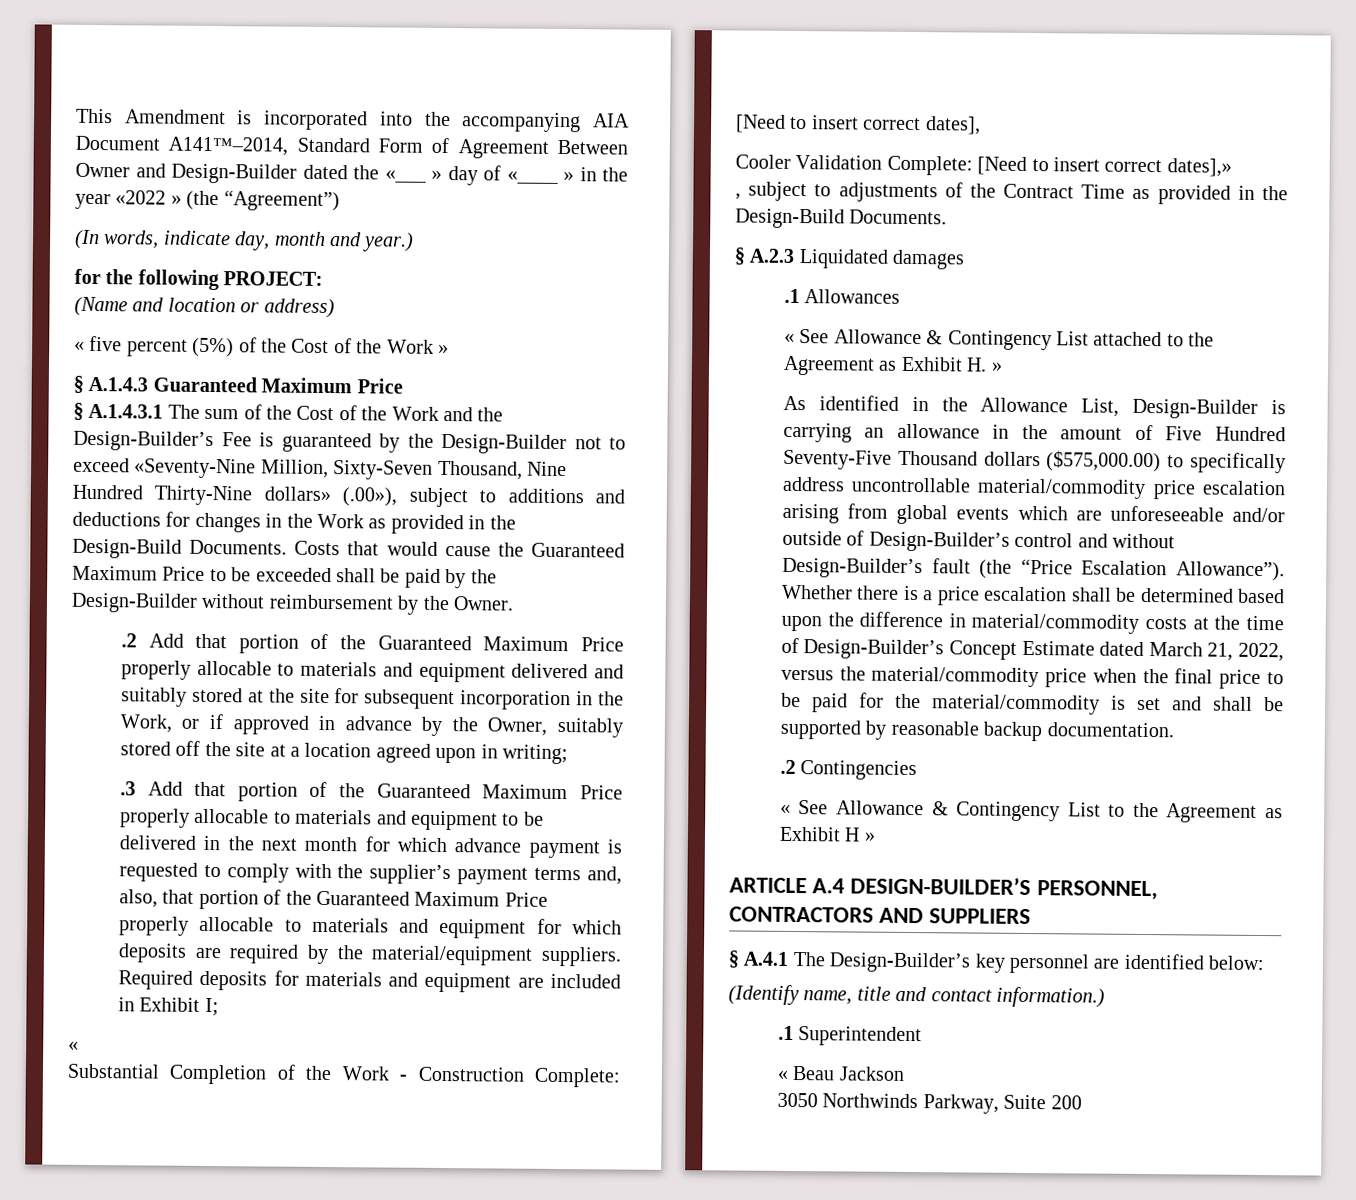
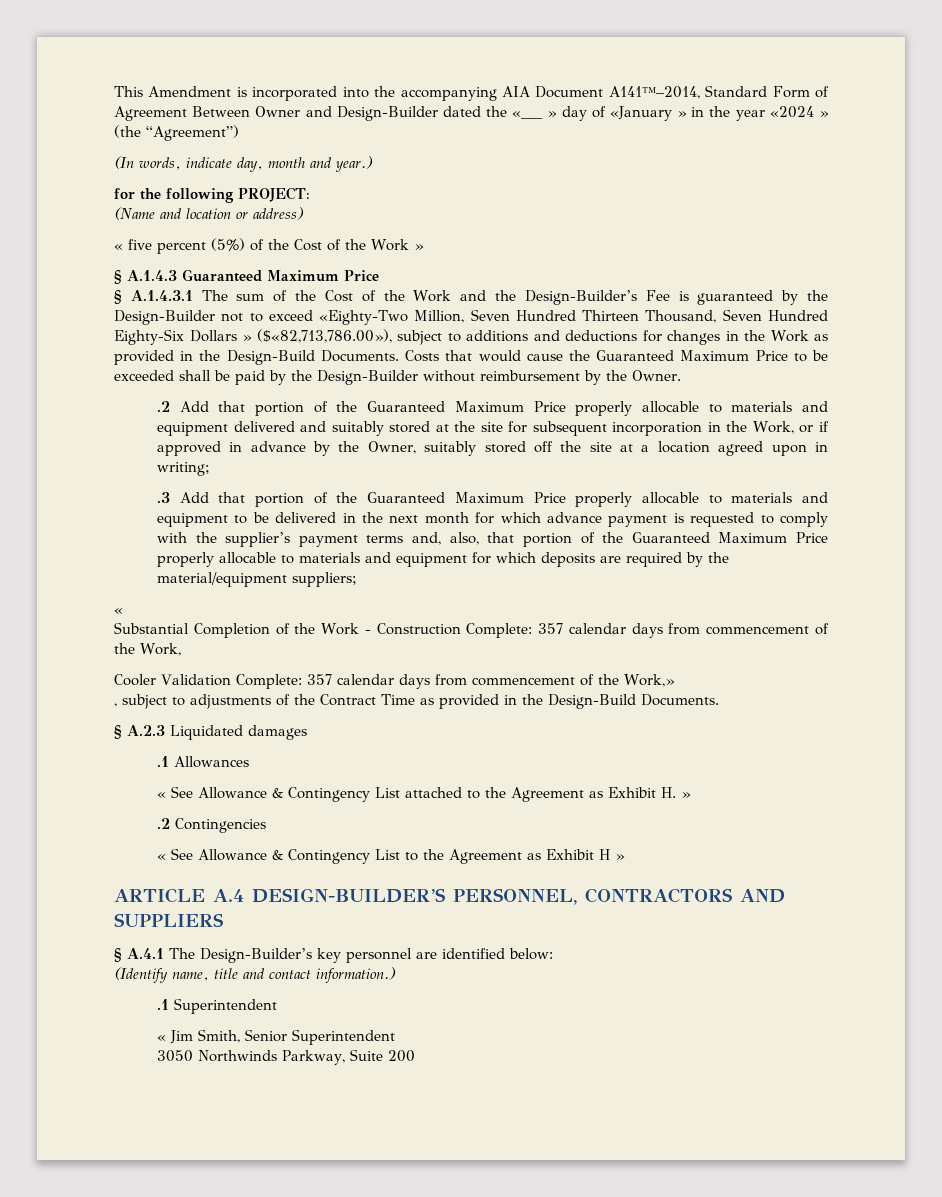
[506,171,559,184] «____ -> [609,106,672,121] «January
[115,190,167,205] «2022 -> [769,106,814,118] «2024
[134,458,567,480] [72,484,398,507] «Seventy-Nine Million, Sixty-Seven Thousand, Nine Hundred Thirty-Nine dollars» (.00»), -> [319,309,829,325] [114,329,392,345] «Eighty-Two Million, Seven Hundred Thirteen Thousand, Seven Hundred Eighty-Six Dollars » ($«82,713,786.00»),
[540,946,622,967] [117,970,621,993] [117,997,219,1017] suppliers. Required deposits for materials and equipment are included in Exhibit I; -> [291,572,357,587] suppliers;
[736,114,981,135] [735,154,1232,177] [Need to insert correct dates], // Cooler Validation Complete: [Need to insert correct dates],» -> [538,623,829,638] [114,643,181,656] [114,674,675,689] 357 calendar days from commencement of the Work, // Cooler Validation Complete: 357 calendar days from commencement of the Work,»
[782,395,1286,419] [782,422,1286,443] [782,449,1286,474] [781,476,1286,500] [781,503,1285,525] [781,530,1175,552] [781,557,1285,582] [781,584,1285,606] [780,611,1284,634] [780,637,1284,662] [780,666,1284,689] [780,692,1284,715] [779,719,1174,742] // As identified in the Allowance List, Design-Builder is carrying an allowance in the amount of Five Hundred Seventy-Five Thousand dollars ($575,000.00) to specifically address uncontrollable material/commodity price escalation arising from global events which are unforeseeable and/or outside of Design-Builder’s control and without Design-Builder’s fault (the “Price Escalation Allowance”). Whether there is a price escalation shall be determined based upon the difference in material/commodity costs at the time of Design-Builder’s Concept Estimate dated March 21, 2022, versus the material/commodity price when the final price to be paid for the material/commodity is set and shall be supported by reasonable backup documentation. -> (691, 795) none
[792,1066,905,1081] Beau Jackson -> [169,1029,395,1045] Jim Smith, Senior Superintendent

